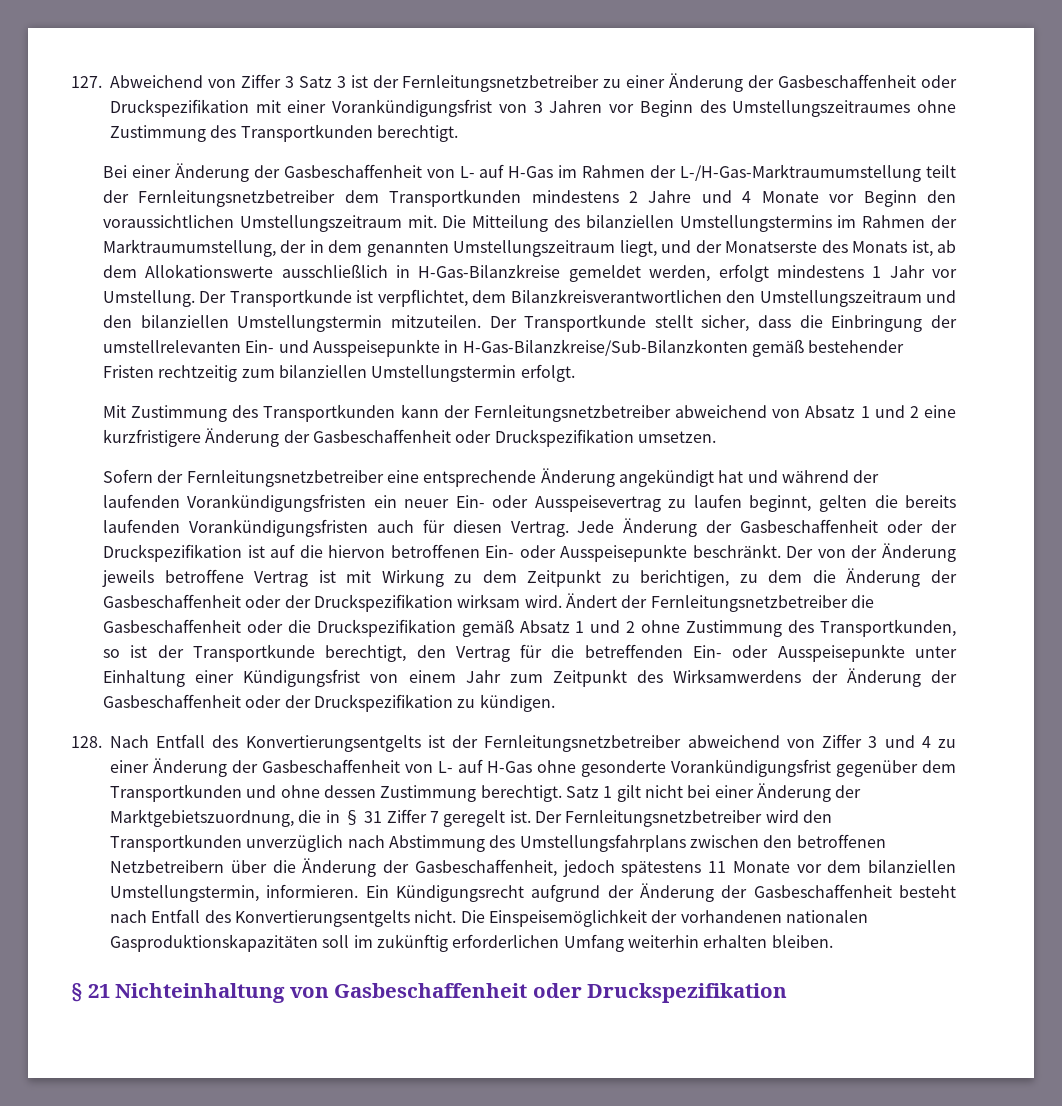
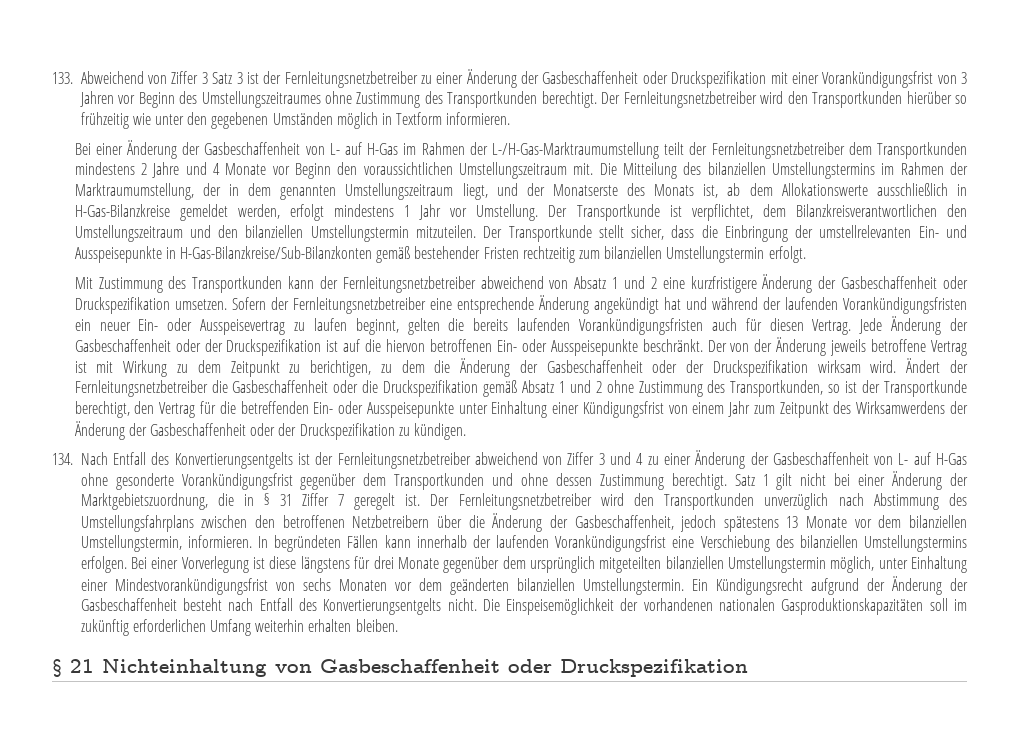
[71,76,102,88] 127. -> [52,72,73,84] 133.
(458, 133) none -> [601,91,967,108] [80,112,511,129] Der Fernleitungsnetzbetreiber wird den Transportkunden hierüber so frühzeitig wie unter den gegebenen Umständen möglich in Textform informieren.
(716, 437) // -> (227, 304) none
[71,736,102,748] 128. -> [52,453,73,465] 134.
[708,861,726,873] 11 -> [786,516,799,528] 13
(359, 891) none -> [258,535,968,552] [80,556,967,573] [80,578,684,595] In begründeten Fällen kann innerhalb der laufenden Vorankündigungsfrist eine Verschiebung des bilanziellen Umstellungstermins erfolgen. Bei einer Vorverlegung ist diese längstens für drei Monate gegenüber dem ursprünglich mitgeteilten bilanziellen Umstellungstermin möglich, unter Einhaltung einer Mindestvorankündigungsfrist von sechs Monaten vor dem geänderten bilanziellen Umstellungstermin.

